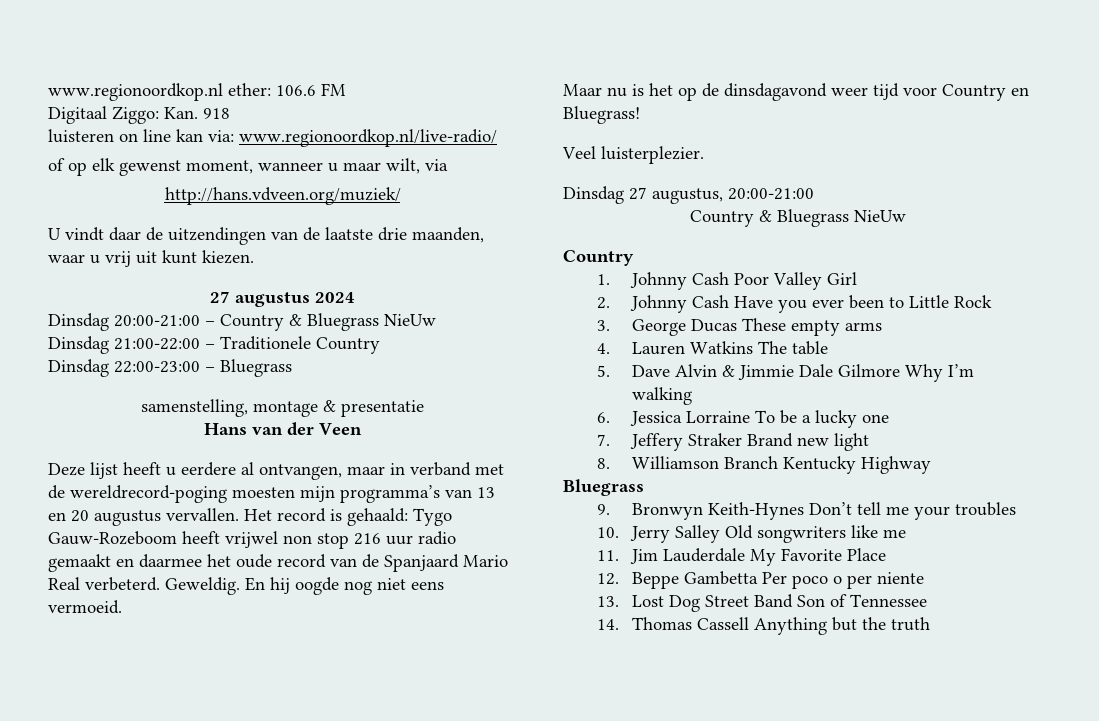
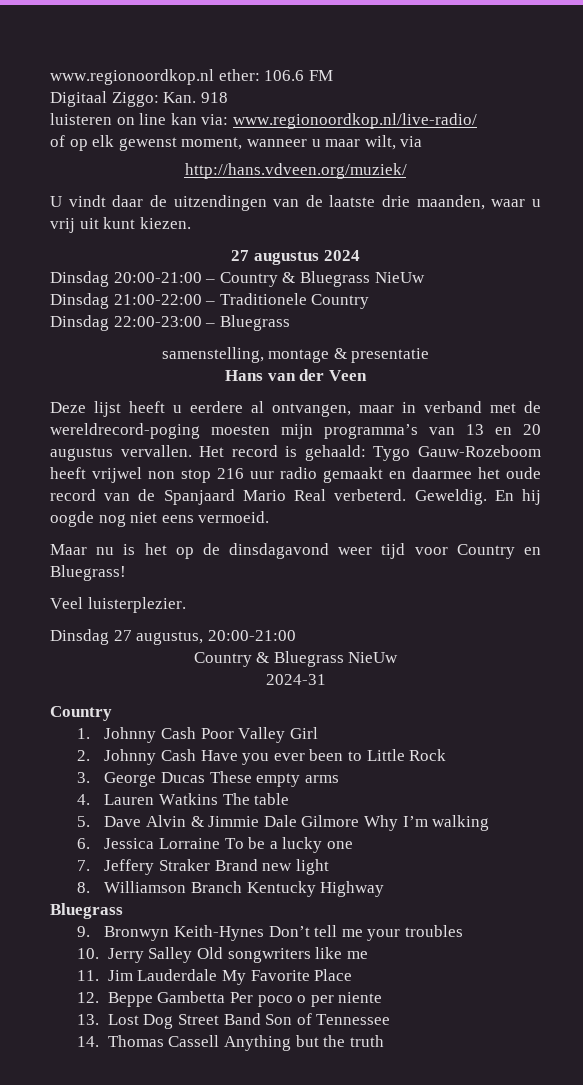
(906, 216) none -> [265,674,326,685] // 2024-31

